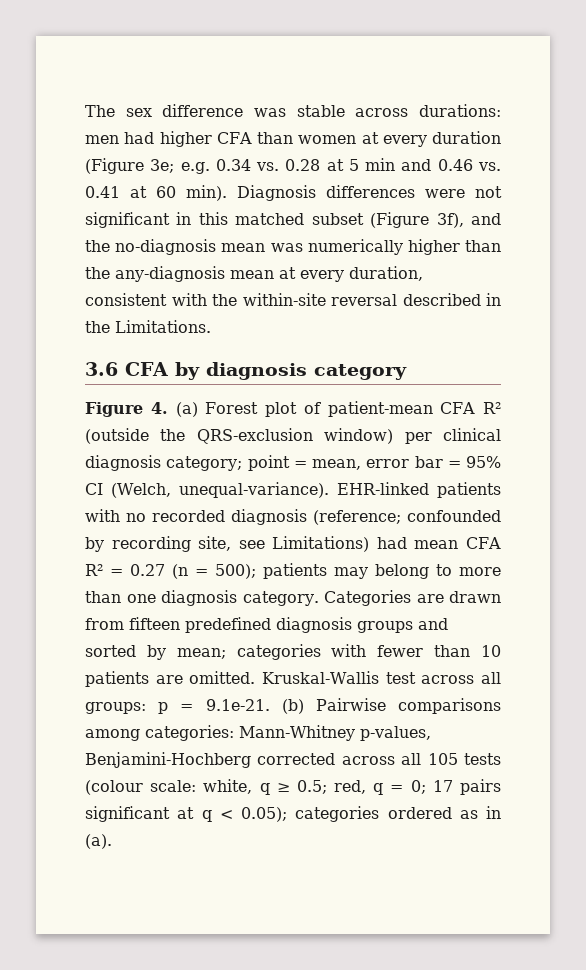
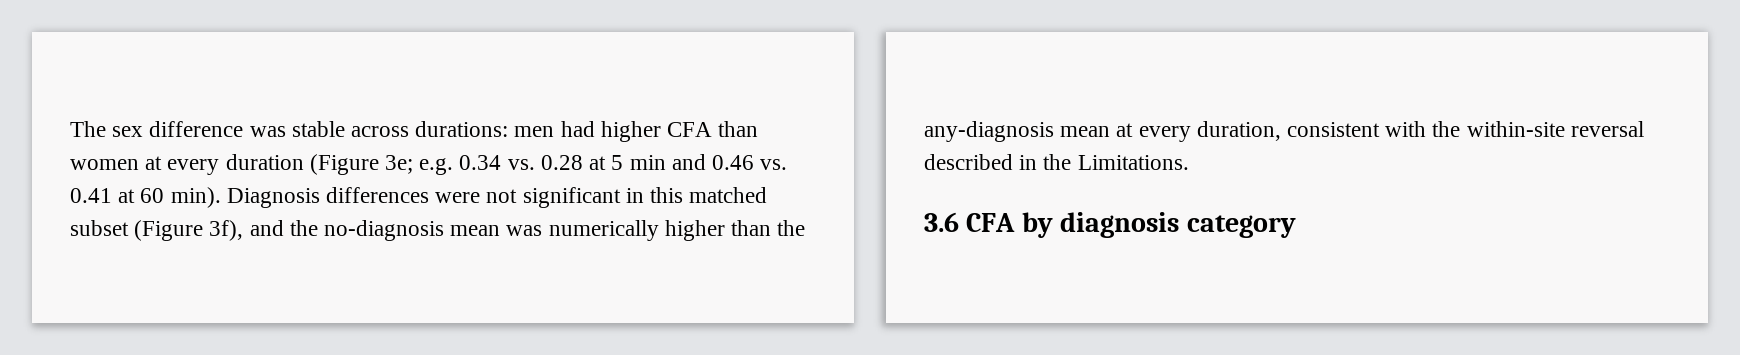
[85,401,501,417] [85,428,501,444] [85,455,501,471] [85,482,501,498] [85,509,501,525] [85,536,502,552] [85,563,501,579] [85,590,501,606] [85,617,448,633] [85,644,501,660] [85,671,501,687] [85,698,501,714] [85,725,431,741] [85,752,501,768] [85,779,502,795] [85,806,501,822] [85,834,112,849] // Figure 4. (a) Forest plot of patient-mean CFA R² (outside the QRS-exclusion window) per clinical diagnosis category; point = mean, error bar = 95% CI (Welch, unequal-variance). EHR-linked patients with no recorded diagnosis (reference; confounded by recording site, see Limitations) had mean CFA R² = 0.27 (n = 500); patients may belong to more than one diagnosis category. Categories are drawn from fifteen predefined diagnosis groups and sorted by mean; categories with fewer than 10 patients are omitted. Kruskal-Wallis test across all groups: p = 9.1e-21. (b) Pairwise comparisons among categories: Mann-Whitney p-values, Benjamini-Hochberg corrected across all 105 tests (colour scale: white, q ≥ 0.5; red, q = 0; 17 pairs significant at q < 0.05); categories ordered as in (a). -> (1296, 226) none

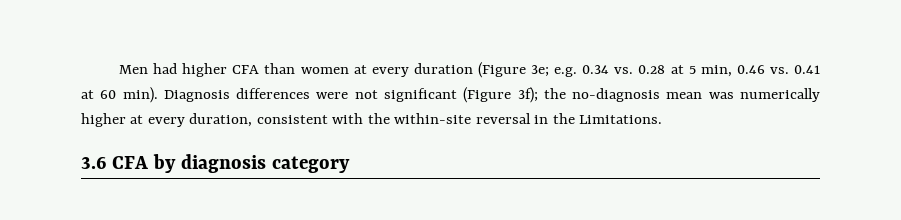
[70,121,555,137] The sex difference was stable across durations: men -> [119,65,149,74] Men
[629,154,706,170] min and -> [700,65,732,77] min,
[625,187,768,203] [70,220,284,241] in this matched subset (Figure 3f), and -> [463,87,538,103] (Figure 3f);
[731,220,806,236] [924,121,1111,142] than the any-diagnosis mean -> (126, 120) none
[924,154,1013,170] described -> (531, 118) none

